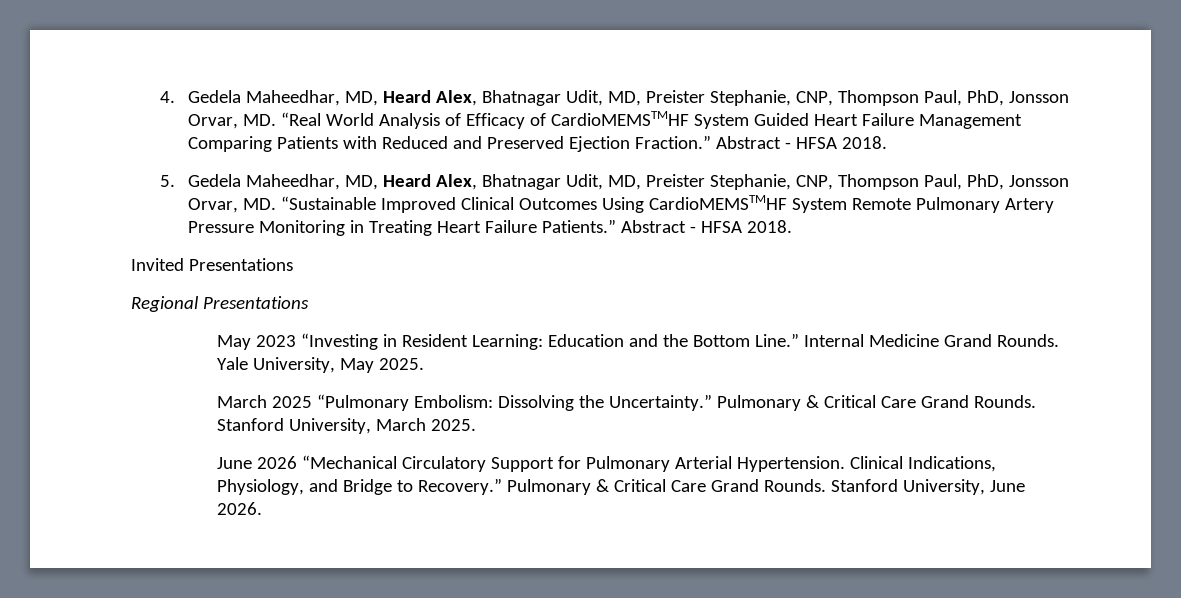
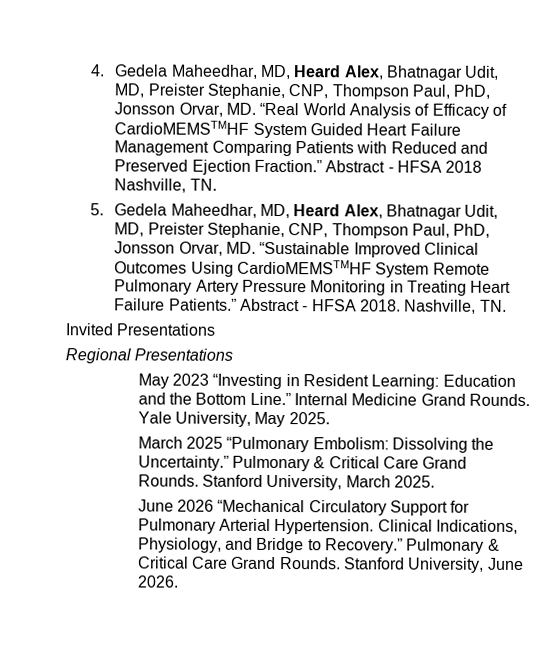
[842,136,888,149] 2018. -> [445,160,483,173] [114,178,217,193] 2018 Nashville, TN.
(793, 226) none -> [404,299,507,314] Nashville, TN.

